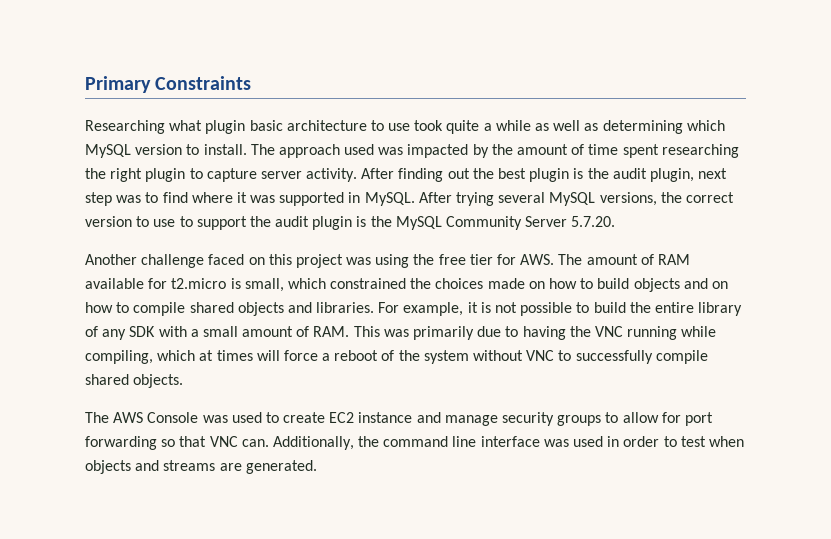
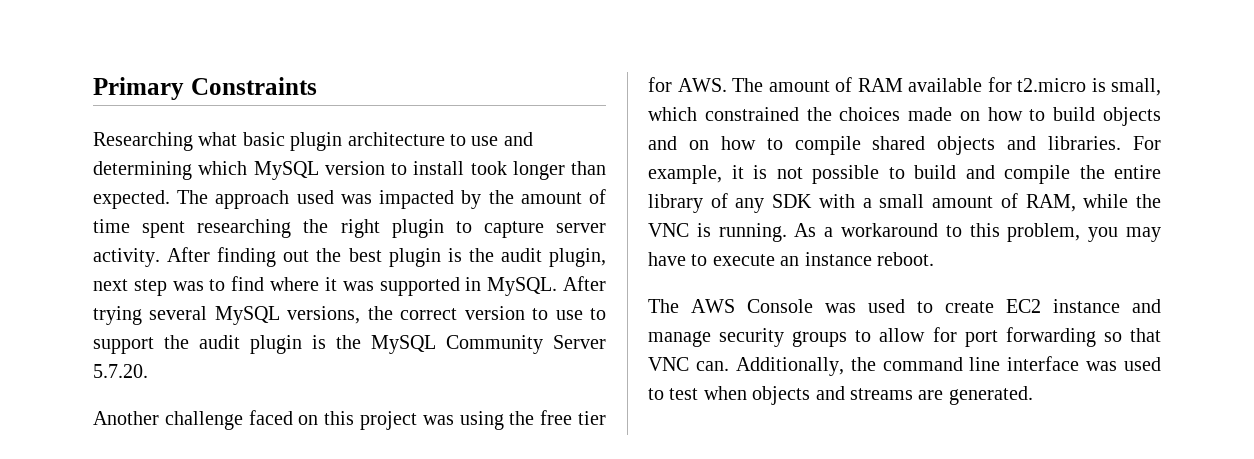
[205,120,283,134] plugin basic -> [242,132,343,151] basic plugin
[414,120,599,134] took quite a while as well as -> [503,132,533,146] and
[203,144,247,155] install. -> [413,161,606,180] [93,190,170,209] install took longer than expected.
(626, 307) none -> [965,165,1070,184] and compile
[313,326,717,340] [85,350,708,364] [85,374,184,388] RAM. This was primarily due to having the VNC running while compiling, which at times will force a reboot of the system without VNC to successfully compile shared objects. -> [1025,194,1161,212] [648,223,1161,242] [648,252,934,266] RAM, while the VNC is running. As a workaround to this problem, you may have to execute an instance reboot.
[607,436,660,447] in order -> (1161, 364) none

